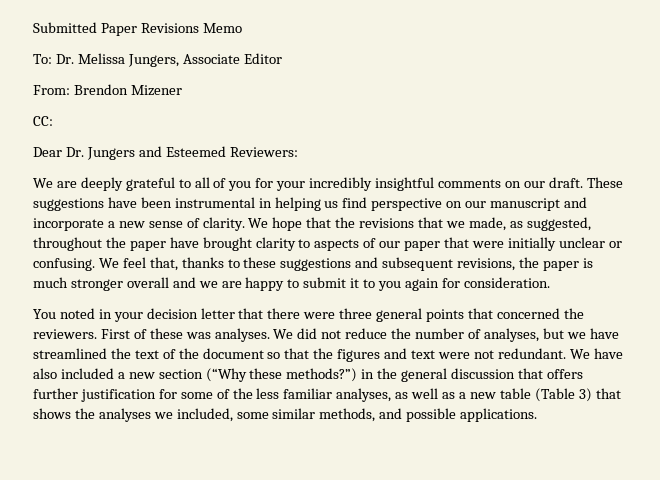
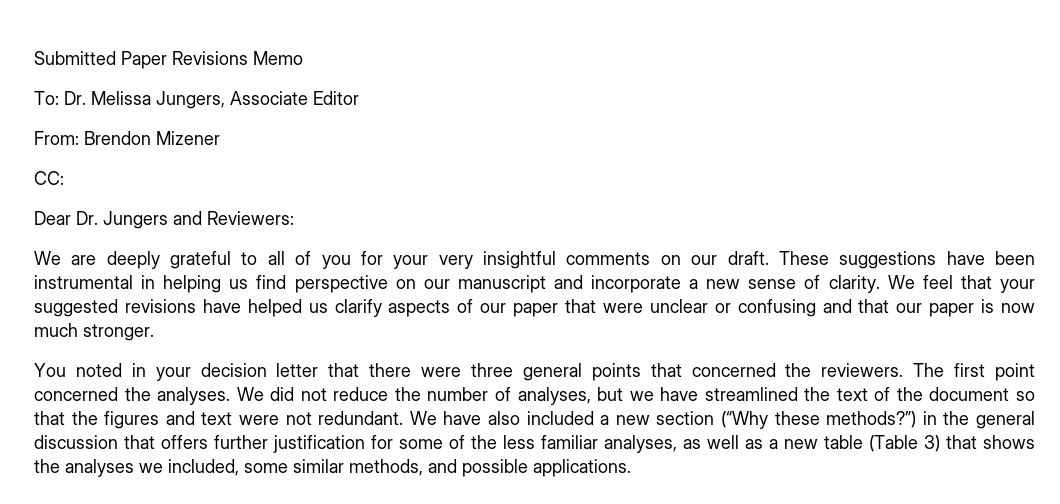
[165,146,226,157] Esteemed -> (202, 218) none
[309,177,373,191] incredibly -> [438,255,473,269] very
[272,217,591,231] [33,237,311,251] hope that the revisions that we made, as suggested, throughout the paper have brought clarity to -> [922,275,1035,293] [34,299,382,317] feel that your suggested revisions have helped us clarify
[507,237,556,251] initially -> (643, 308) none
[33,257,593,271] [33,277,550,291] confusing. We feel that, thanks to these suggestions and subsequent revisions, the paper is much stronger overall and we are happy to submit it to you again for consideration. -> [737,299,1035,317] [34,323,154,341] confusing and that our paper is now much stronger.
[100,328,211,339] First of these was -> [913,363,1036,381] [34,387,151,401] The first point concerned the

